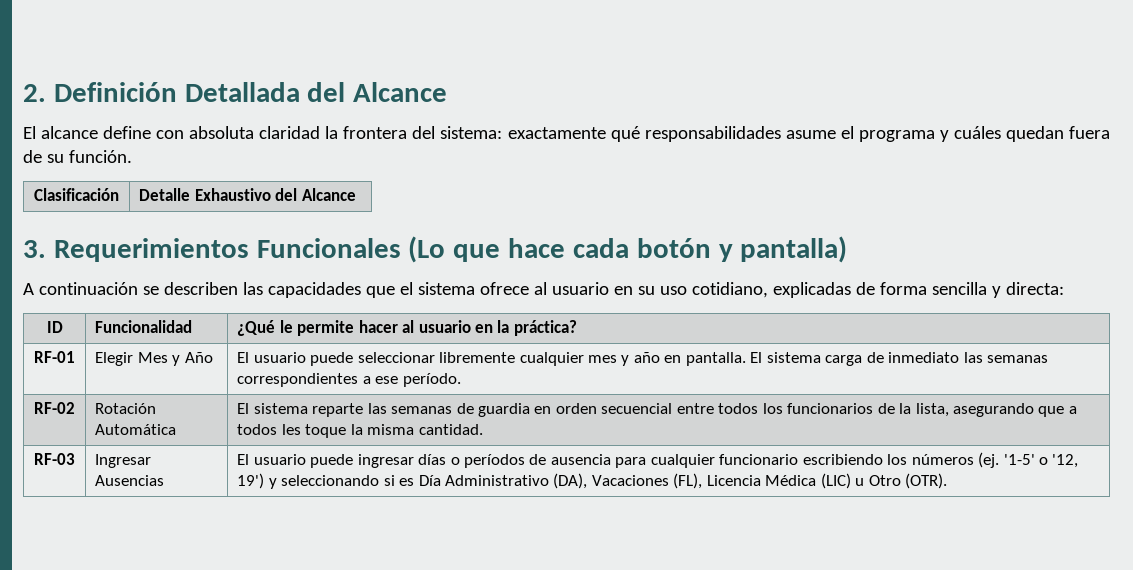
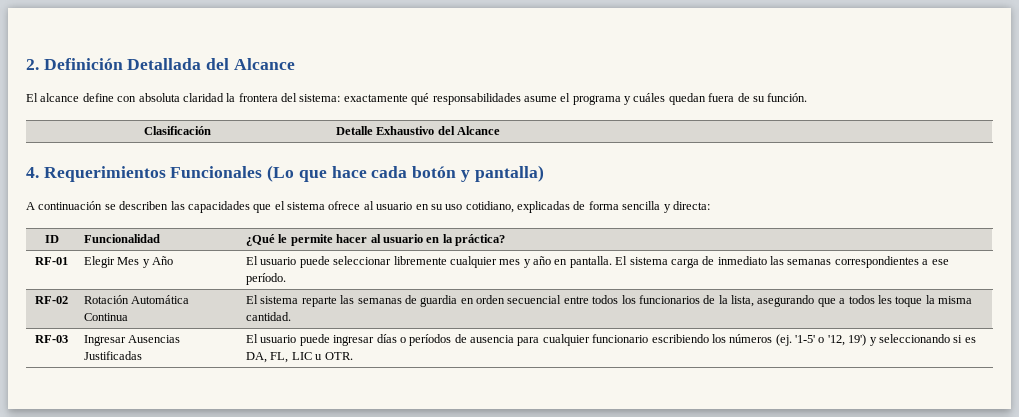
[23,240,46,258] 3. -> [26,167,39,178] 4.
(177, 429) none -> [84,313,129,321] Continua
(165, 480) none -> [84,351,143,360] Justificadas
[418,473,948,489] Día Administrativo (DA), Vacaciones (FL), Licencia Médica (LIC) u Otro (OTR). -> [246,352,353,363] DA, FL, LIC u OTR.

